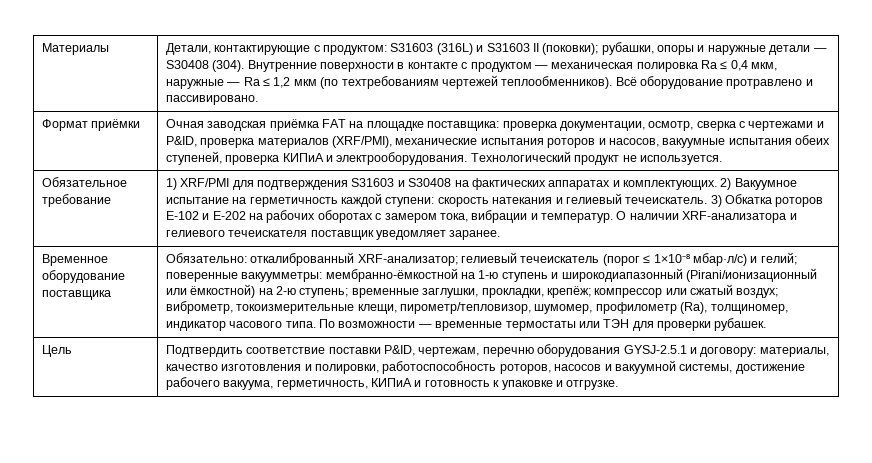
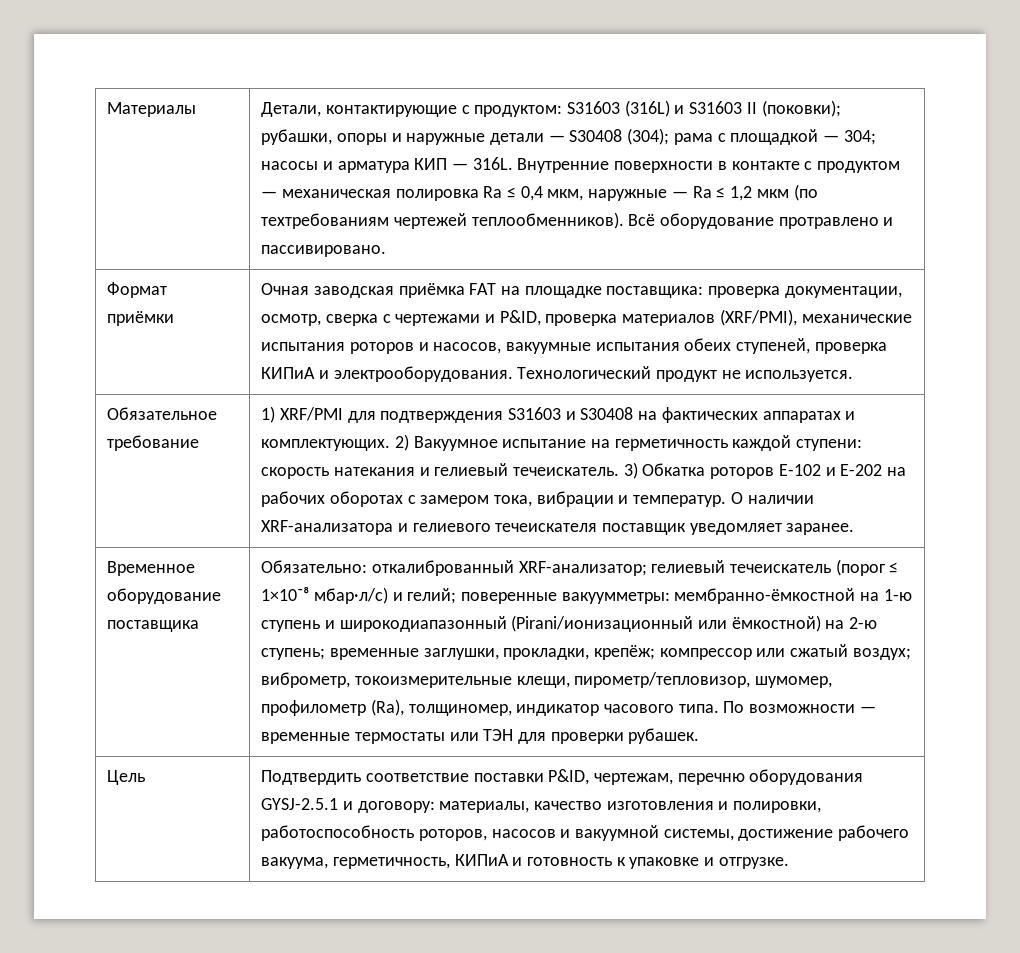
[212,60,245,72] (304). -> [627,128,876,145] [261,157,513,173] (304); рама с площадкой — 304; насосы и арматура КИП — 316L.

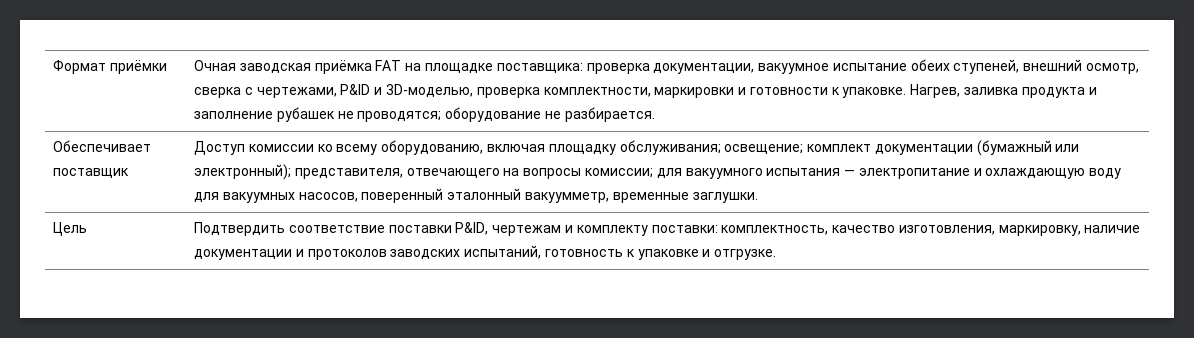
[107,102,197,117] [261,100,841,117] [261,128,876,145] [261,157,901,173] [261,184,818,201] [261,212,894,229] [261,245,387,257] Материалы | Детали, контактирующие с продуктом: S31603 (316L) и S31603 II (поковки); рубашки, опоры и наружные детали — S30408 (304); рама с площадкой — 304; насосы и арматура КИП — 316L. Внутренние поверхности в контакте с продуктом — механическая полировка Ra ≤ 0,4 мкм, наружные — Ra ≤ 1,2 мкм (по техтребованиям чертежей теплообменников). Всё оборудование протравлено и пассивировано. // -> (53, 67) none
[261,309,912,326] [261,338,887,354] [261,366,854,382] [107,407,218,420] [107,435,200,451] [261,406,856,423] [261,434,863,451] [261,462,907,479] [261,491,814,507] [261,520,855,535] [107,561,196,576] [107,588,222,604] [107,620,200,632] [261,559,899,576] [261,586,912,604] [261,615,878,632] [261,644,911,660] [261,672,833,688] [261,699,876,716] [261,728,700,744] осмотр, сверка с чертежами и P&ID, проверка материалов (XRF/PMI), механические испытания роторов и насосов, вакуумные испытания обеих ступеней, проверка КИПиА и электрооборудования. Технологический продукт не используется. // Обязательное требование | 1) XRF/PMI для подтверждения S31603 и S30408 на фактических аппаратах и комплектующих. 2) Вакуумное испытание на герметичность каждой ступени: скорость натекания и гелиевый течеискатель. 3) Обкатка роторов E-102 и E-202 на рабочих оборотах с замером тока, вибрации и температур. О наличии XRF-анализатора и гелиевого течеискателя поставщик уведомляет заранее. // Временное оборудование поставщика | Обязательно: откалиброванный XRF-анализатор; гелиевый течеискатель (порог ≤ 1×10⁻⁸ мбар·л/с) и гелий; поверенные вакуумметры: мембранно-ёмкостной на 1-ю ступень и широкодиапазонный (Pirani/ионизационный или ёмкостной) на 2-ю ступень; временные заглушки, прокладки, крепёж; компрессор или сжатый воздух; виброметр, токоизмерительные клещи, пирометр/тепловизор, шумомер, профилометр (Ra), толщиномер, индикатор часового типа. По возможности — временные термостаты или ТЭН для проверки рубашек. -> [758,59,1140,74] [194,84,1097,98] [194,107,655,122] [53,140,152,152] [53,168,130,178] [194,140,1080,156] [194,164,1122,180] [194,188,758,203] вакуумное испытание обеих ступеней, внешний осмотр, сверка с чертежами, P&ID и 3D-моделью, проверка комплектности, маркировки и готовности к упаковке. Нагрев, заливка продукта и заполнение рубашек не проводятся; оборудование не разбирается. // Обеспечивает поставщик | Доступ комиссии ко всему оборудованию, включая площадку обслуживания; освещение; комплект документации (бумажный или электронный); представителя, отвечающего на вопросы комиссии; для вакуумного испытания — электропитание и охлаждающую воду для вакуумных насосов, поверенный эталонный вакуумметр, временные заглушки.
[594,769,864,785] [261,798,822,813] [261,825,910,841] [261,854,523,869] чертежам, перечню оборудования GYSJ-2.5.1 и договору: материалы, качество изготовления и полировки, работоспособность роторов, насосов и вакуумной системы, достижение рабочего вакуума, герметичность, КИПиА и -> [492,225,1141,236] [194,245,542,260] чертежам и комплекту поставки: комплектность, качество изготовления, маркировку, наличие документации и протоколов заводских испытаний,

